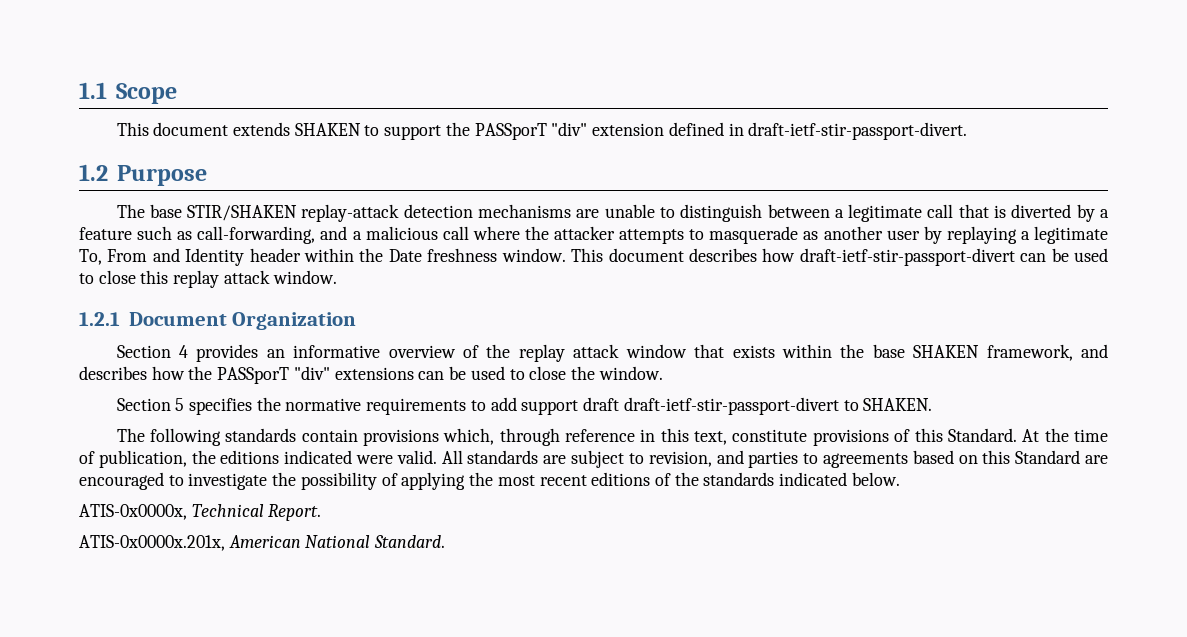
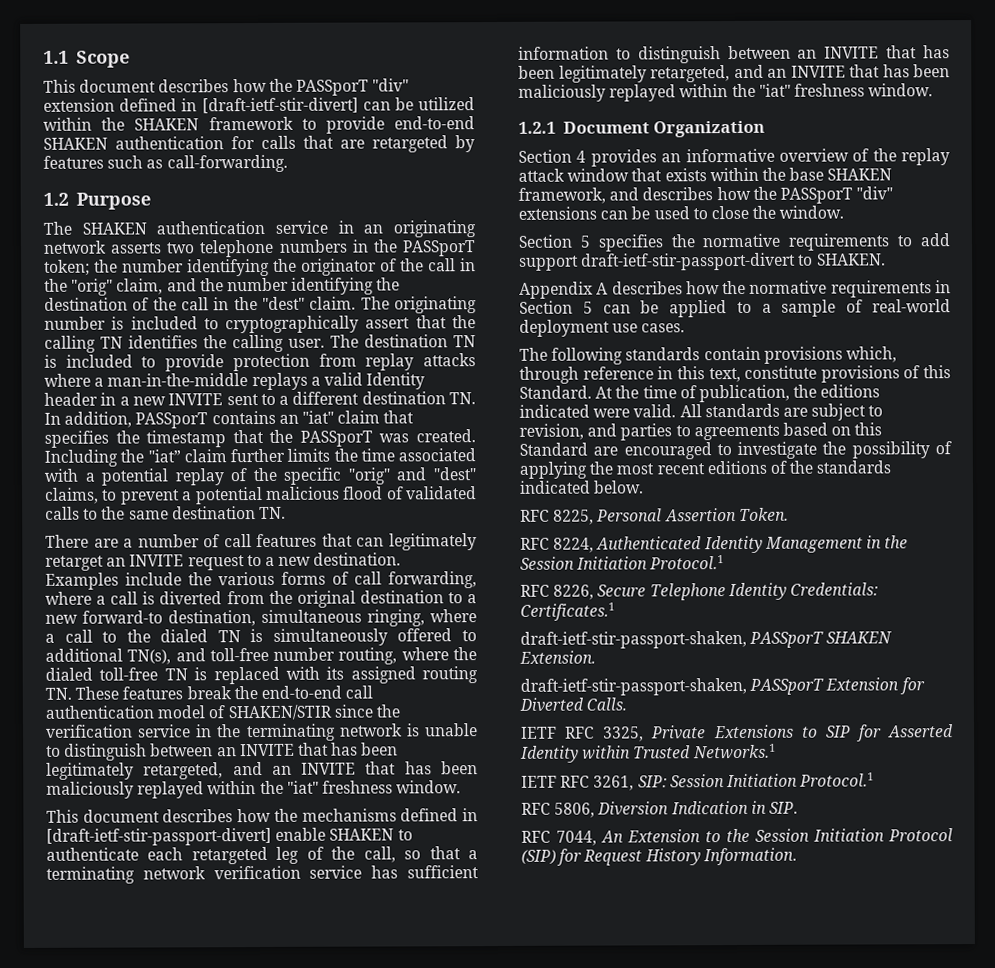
[232,122,442,140] extends SHAKEN to support -> [158,78,267,93] describes how
[748,122,968,140] [79,164,207,186] [116,204,1109,222] [79,226,1109,244] [79,248,1108,266] [79,270,270,288] draft-ietf-stir-passport-divert. // 1.2 Purpose // The base STIR/SHAKEN replay-attack detection mechanisms are unable to distinguish between a legitimate call that is diverted by a feature such as call-forwarding, and a malicious call where the attacker attempts to masquerade as another user by replaying a legitimate To, From and Identity header within the Date freshness window. This document describes how draft-ietf-stir-passport-divert can be used to close this replay attack -> [201,97,476,114] [43,116,475,134] [43,135,475,153] [43,154,288,173] [43,192,151,210] [43,220,477,238] [43,239,477,258] [44,258,476,277] [44,277,401,296] [44,296,477,314] [44,315,476,334] [44,334,476,353] [44,353,476,372] [44,372,426,391] [44,391,477,406] [44,410,415,429] [44,429,476,448] [44,448,476,467] [44,467,476,486] [45,486,477,505] [45,506,286,520] [45,533,477,551] [45,552,402,571] [45,571,477,590] [45,590,477,608] [45,609,477,627] [45,628,477,646] [45,647,477,665] [45,666,478,685] [45,685,374,700] [45,704,400,721] [46,723,479,742] [46,742,399,761] [46,761,478,780] [46,780,462,799] [46,808,479,823] [46,827,413,846] [46,846,479,865] [46,865,480,884] [518,45,950,64] [518,64,950,83] [518,83,865,102] [draft-ietf-stir-divert] can be utilized within the SHAKEN framework to provide end-to-end SHAKEN authentication for calls that are retargeted by features such as call-forwarding. // 1.2 Purpose // The SHAKEN authentication service in an originating network asserts two telephone numbers in the PASSporT token; the number identifying the originator of the call in the "orig" claim, and the number identifying the destination of the call in the "dest" claim. The originating number is included to cryptographically assert that the calling TN identifies the calling user. The destination TN is included to provide protection from replay attacks where a man-in-the-middle replays a valid Identity header in a new INVITE sent to a different destination TN. In addition, PASSporT contains an "iat" claim that specifies the timestamp that the PASSporT was created. Including the "iat” claim further limits the time associated with a potential replay of the specific "orig" and "dest" claims, to prevent a potential malicious flood of validated calls to the same destination TN. // There are a number of call features that can legitimately retarget an INVITE request to a new destination. Examples include the various forms of call forwarding, where a call is diverted from the original destination to a new forward-to destination, simultaneous ringing, where a call to the dialed TN is simultaneously offered to additional TN(s), and toll-free number routing, where the dialed toll-free TN is replaced with its assigned routing TN. These features break the end-to-end call authentication model of SHAKEN/STIR since the verification service in the terminating network is unable to distinguish between an INVITE that has been legitimately retargeted, and an INVITE that has been maliciously replayed within the "iat" freshness window. // This document describes how the mechanisms defined in [draft-ietf-stir-passport-divert] enable SHAKEN to authenticate each retargeted leg of the call, so that a terminating network verification service has sufficient information to distinguish between an INVITE that has been legitimately retargeted, and an INVITE that has been maliciously replayed within the "iat" freshness
[583,397,620,411] draft -> (579, 263) none
(933, 404) none -> [519,280,951,299] [519,299,951,318] [519,319,686,337] // Appendix A describes how the normative requirements in Section 5 can be applied to a sample of real-world deployment use cases.
[79,504,322,521] [79,535,446,551] ATIS-0x0000x, Technical Report. // ATIS-0x0000x.201x, American National Standard. -> [520,507,789,525] [520,535,909,554] [520,555,725,570] [520,582,878,601] [520,602,615,621] [520,630,893,649] [519,650,596,664] [520,677,925,696] [519,697,628,712] [521,724,954,742] [520,743,776,763] [521,772,875,791] [521,800,798,818] [521,828,953,846] [521,847,797,866] RFC 8225, Personal Assertion Token. // RFC 8224, Authenticated Identity Management in the Session Initiation Protocol.1 // RFC 8226, Secure Telephone Identity Credentials: Certificates.1 // draft-ietf-stir-passport-shaken, PASSporT SHAKEN Extension. // draft-ietf-stir-passport-shaken, PASSporT Extension for Diverted Calls. // IETF RFC 3325, Private Extensions to SIP for Asserted Identity within Trusted Networks.1 // IETF RFC 3261, SIP: Session Initiation Protocol.1 // RFC 5806, Diversion Indication in SIP. // RFC 7044, An Extension to the Session Initiation Protocol (SIP) for Request History Information.

